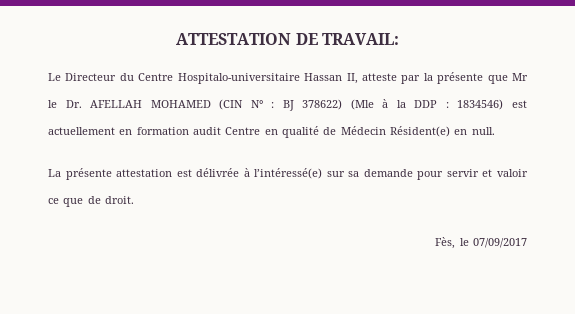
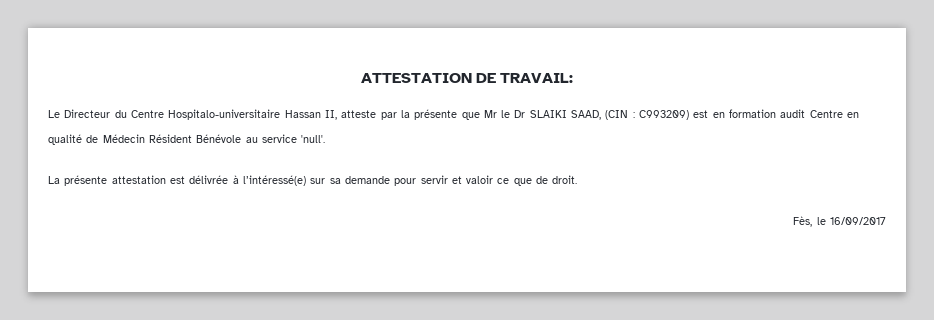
[65,99,528,111] [48,127,115,135] Dr. AFELLAH MOHAMED (CIN N° : BJ 378622) (Mle à la DDP : 1834546) est actuellement -> [514,110,709,120] Dr SLAIKI SAAD, (CIN : C993209) est
[389,126,495,137] Résident(e) en null. -> [148,134,326,143] Résident Bénévole au service 'null'.
[473,238,527,248] 07/09/2017 -> [830,217,887,225] 16/09/2017

